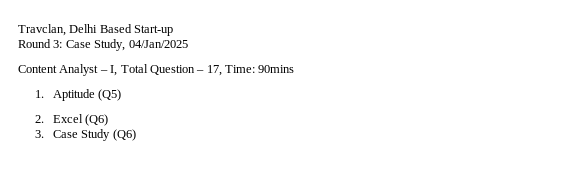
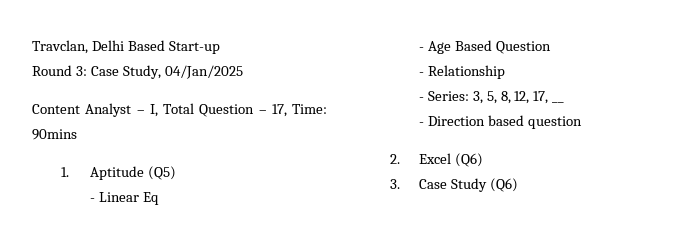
(122, 95) none -> [89,192,159,205] [418,40,551,54] [418,65,505,79] [418,91,565,104] [418,115,582,129] // - Linear Eq // - Age Based Question // - Relationship // - Series: 3, 5, 8, 12, 17, __ // - Direction based question

